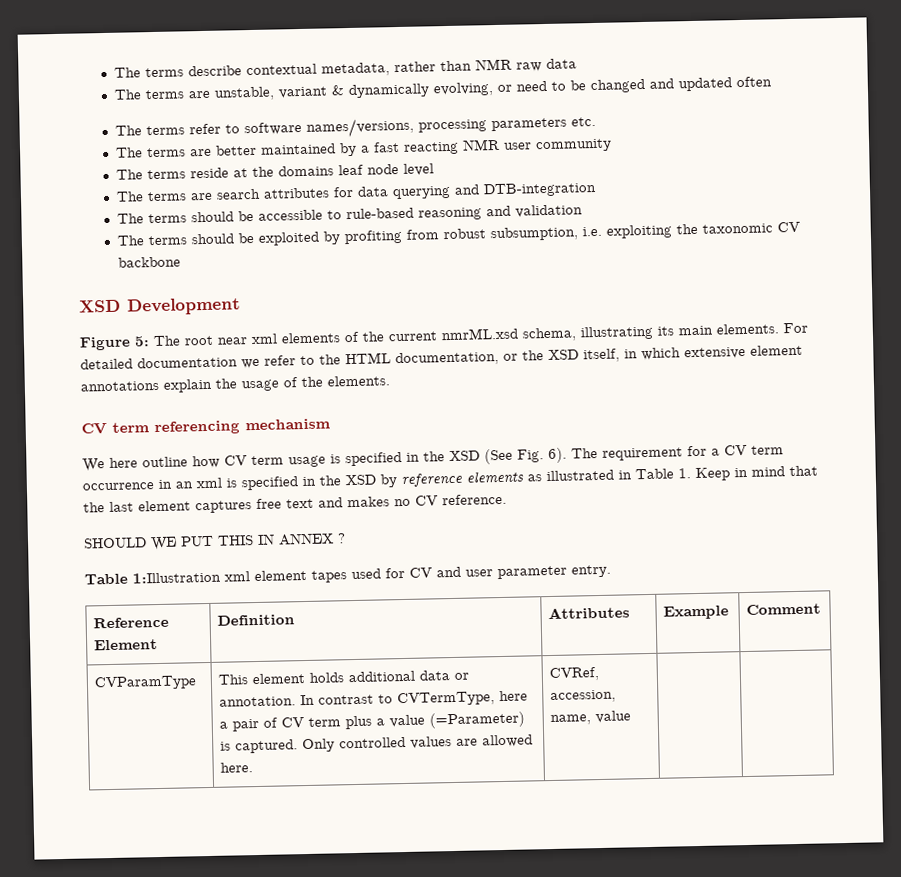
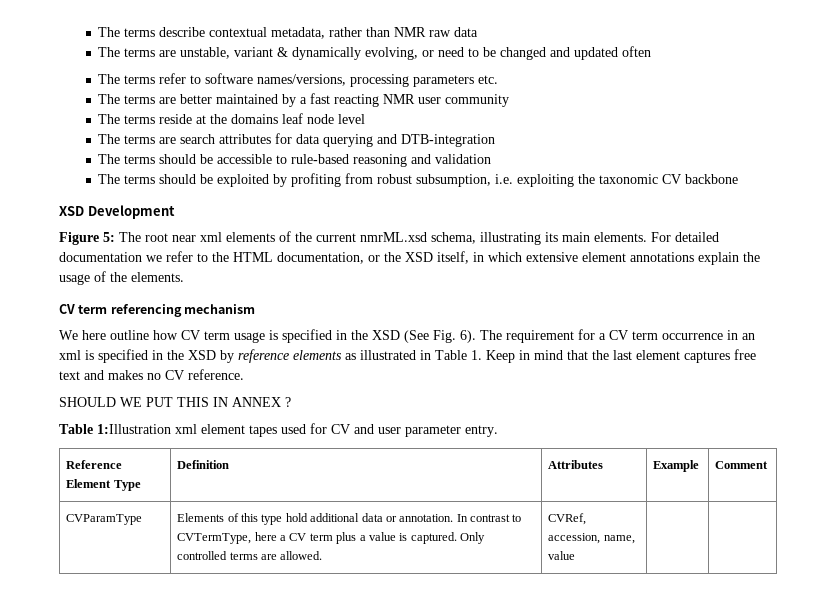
(159, 645) none -> [113,480,141,491] Type
[218,672,345,685] This element holds -> [177,513,308,525] Elements of this type hold
[232,717,279,732] pair of -> (287, 538) none
[429,711,526,729] (=Parameter) -> (396, 536) none
[410,734,534,749] [220,762,254,773] values are allowed here. -> [229,551,323,560] terms are allowed.

